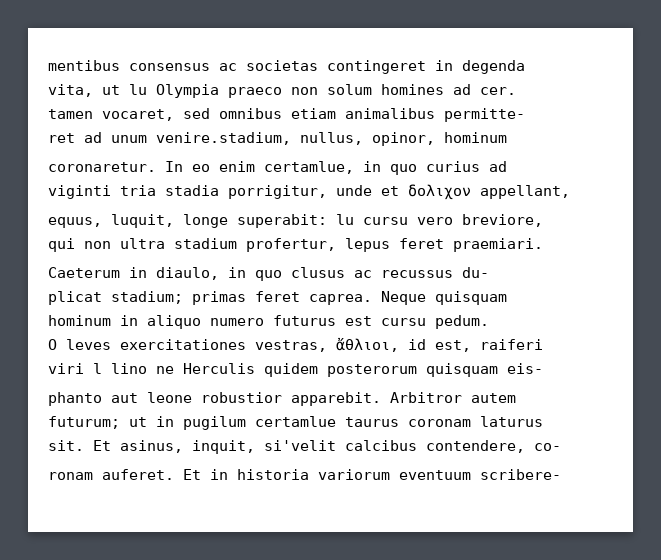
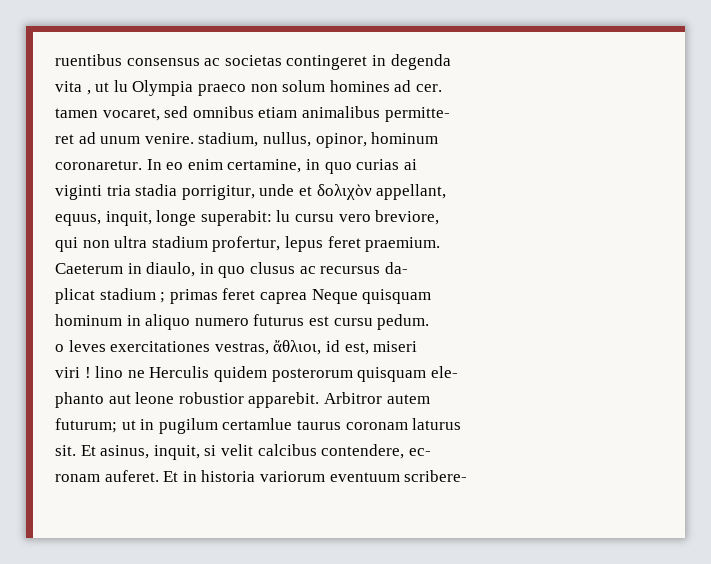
[48,60,120,71] mentibus -> [55,54,122,66] ruentibus
[48,84,93,97] vita, -> [55,81,91,95] vita ,
[156,132,291,145] venire.stadium, -> [144,132,259,147] venire. stadium,
[264,161,507,175] certamlue, in quo curius ad -> [227,159,417,174] certamine, in quo curias ai
[408,184,471,200] δολιχον -> [316,184,372,200] δολιχὸν
[111,214,174,228] luquit, -> [105,211,152,226] inquit,
[453,238,543,252] praemiari. -> [365,237,441,252] praemium.
[381,267,489,278] recussus du- -> [320,262,408,274] recursus da-
[111,291,183,304] stadium; -> [99,288,166,303] stadium ;
[309,294,372,305] caprea. -> [259,292,307,304] caprea
[48,339,57,350] O -> [55,344,64,352] o
[480,339,543,350] raiferi -> [373,341,418,352] miseri
[93,363,102,374] l -> [84,367,91,378] !
[507,363,543,374] eis- -> [430,366,458,378] ele-
[264,440,336,451] si'velit -> [204,444,253,456] si velit
[534,443,561,451] co- -> [408,448,431,456] ec-

